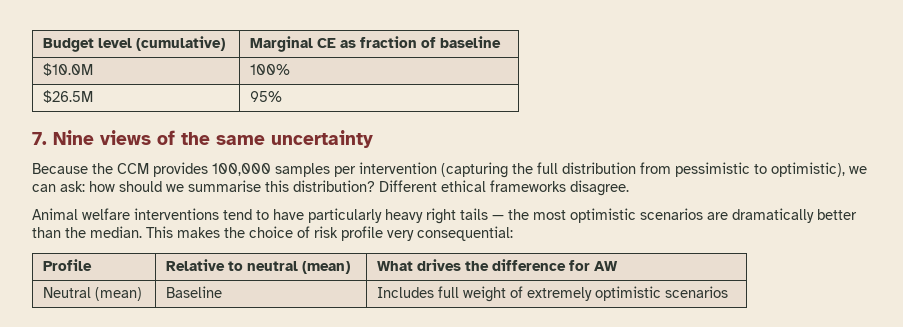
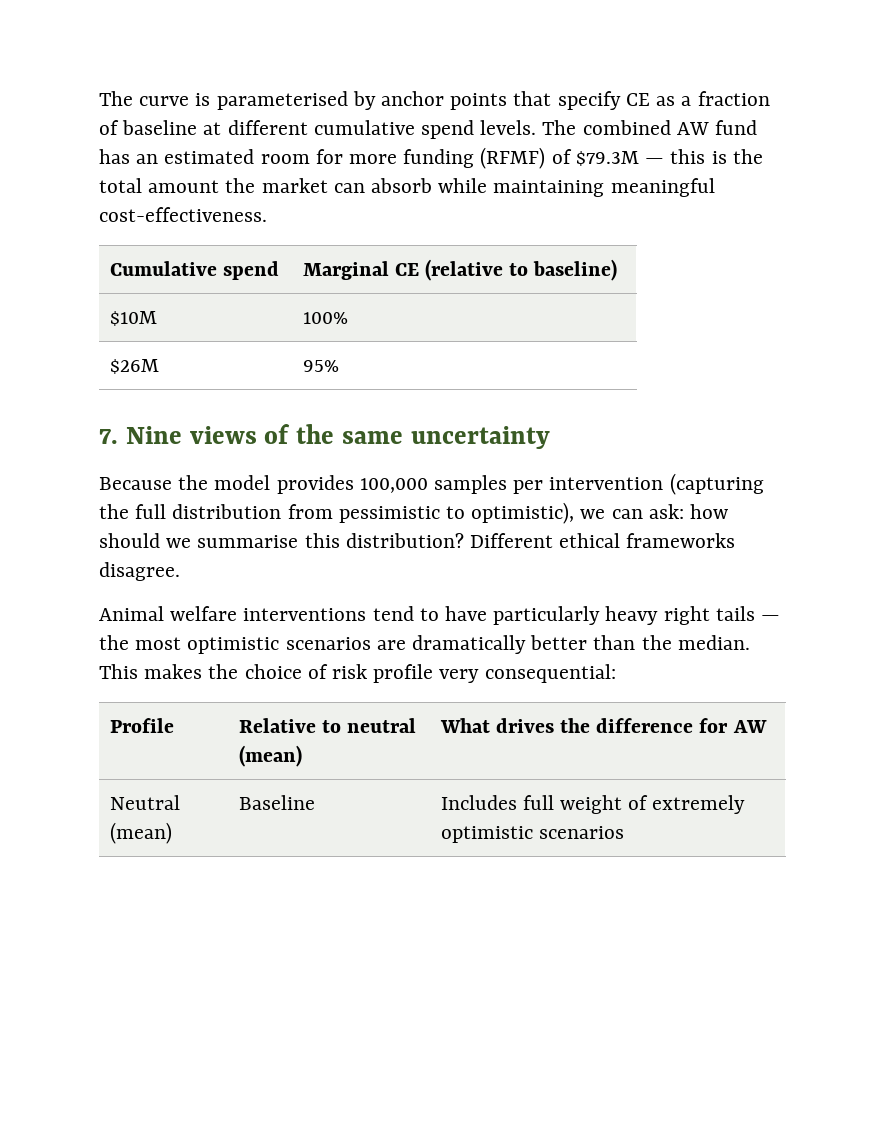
[43,36,226,52] [250,36,502,52] [43,63,94,76] Budget level (cumulative) | Marginal CE as fraction of baseline // $10.0M -> [99,91,770,110] [99,120,758,139] [99,147,763,169] [99,178,715,197] [99,207,267,222] [109,261,279,280] [302,259,618,281] [109,311,157,326] The curve is parameterised by anchor points that specify CE as a fraction of baseline at different cumulative spend levels. The combined AW fund has an estimated room for more funding (RFMF) of $79.3M — this is the total amount the market can absorb while maintaining meaningful cost-effectiveness. // Cumulative spend | Marginal CE (relative to baseline) // $10M
[43,90,94,103] $26.5M -> [109,359,159,374] $26M
[117,163,149,174] CCM -> [214,475,271,490] model

